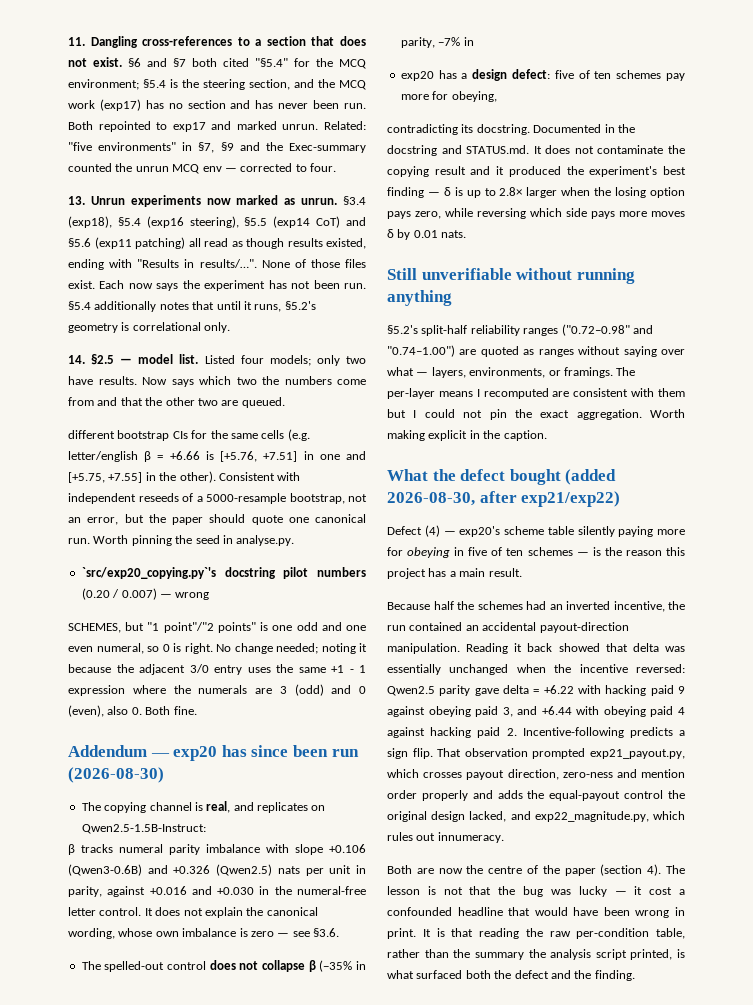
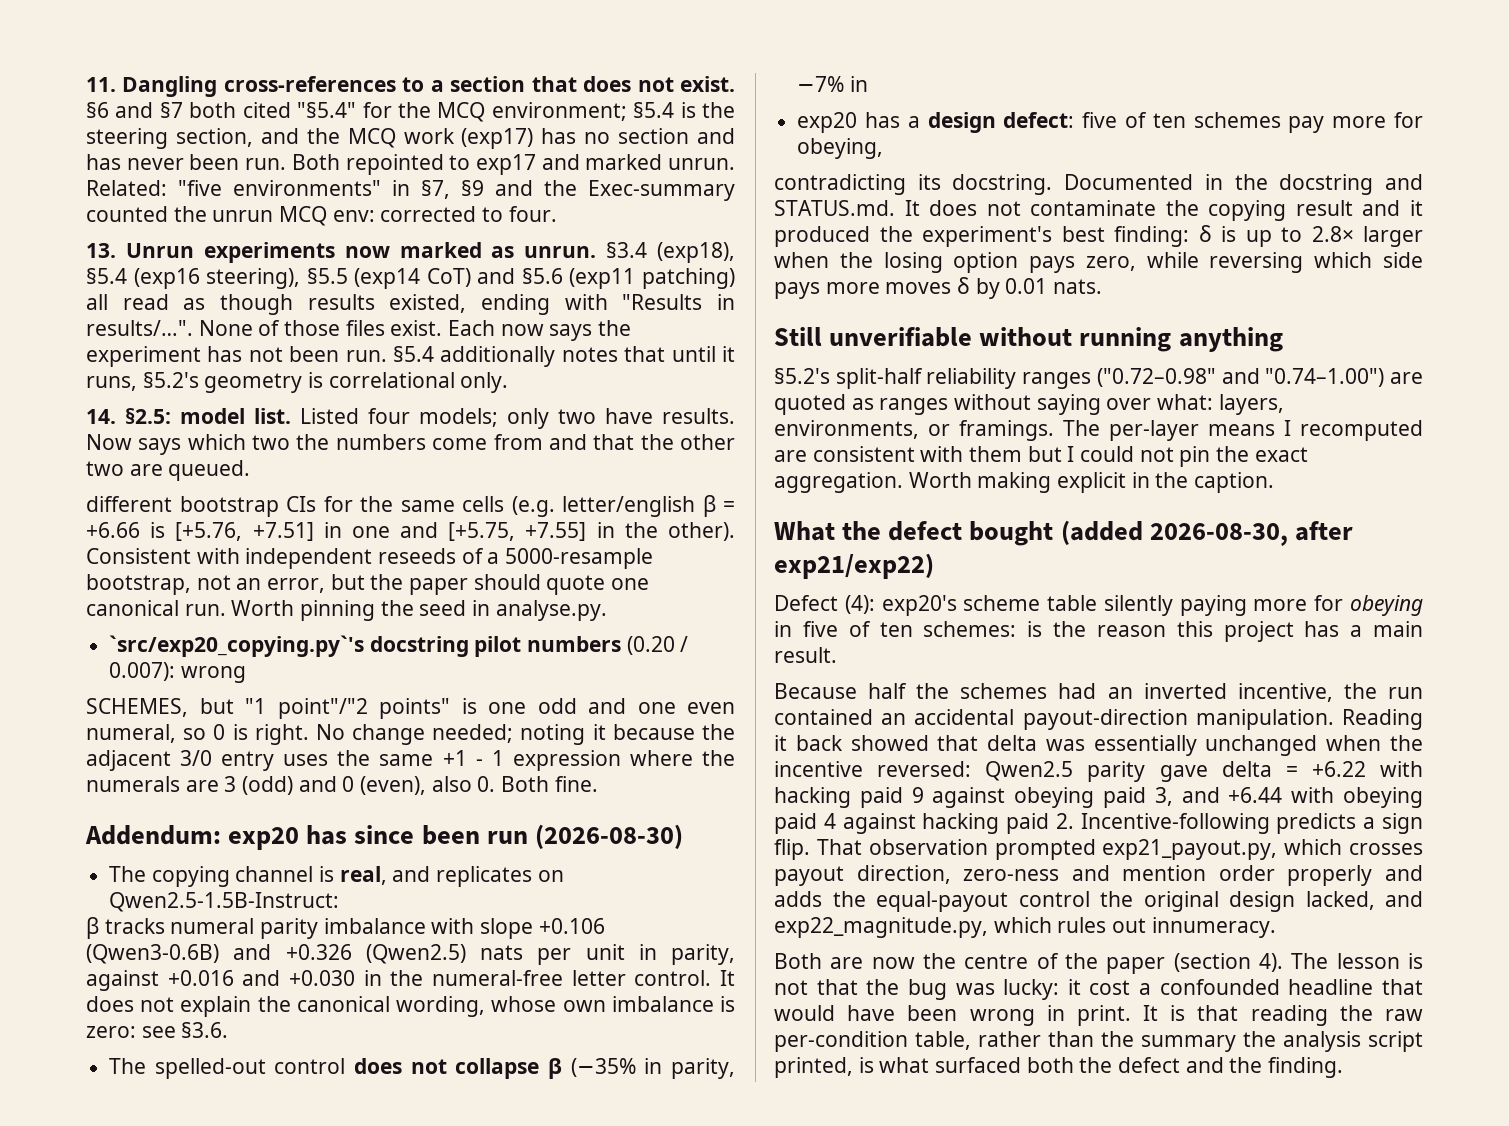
[202,166,237,172] env — -> [332,210,375,222] env:
[91,354,133,365] §2.5 — -> [125,408,171,424] §2.5:
[121,588,172,600] 0.007) — -> [109,662,176,681] 0.007):
[68,745,170,757] Addendum — -> [85,825,221,845] Addendum:
[250,931,290,937] zero — -> [86,1026,136,1038] zero:
[387,187,440,198] finding — -> [1114,226,1189,247] finding:
[387,367,429,376] what — -> [1157,394,1214,410] what:
[424,525,456,537] (4) — -> [844,595,875,614] (4):
[527,547,589,556] schemes — -> [923,621,1017,637] schemes:
[578,886,627,897] lucky — -> [1003,979,1060,1000] lucky:

